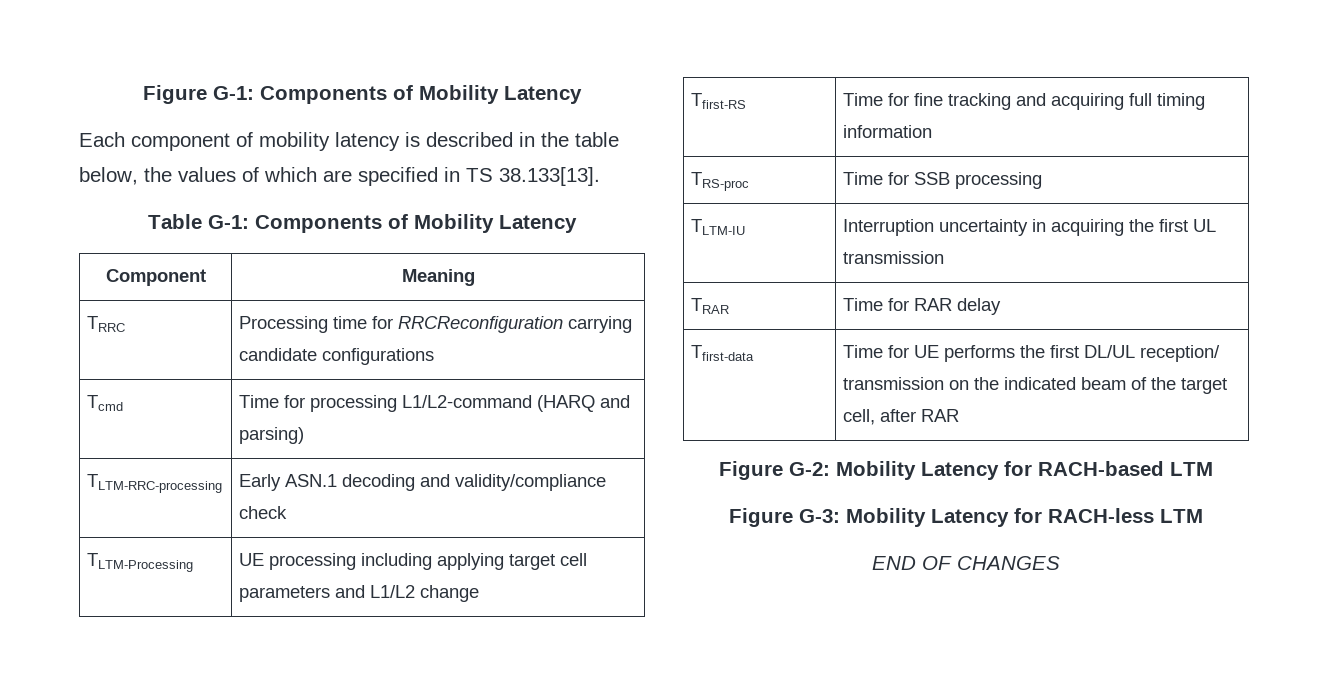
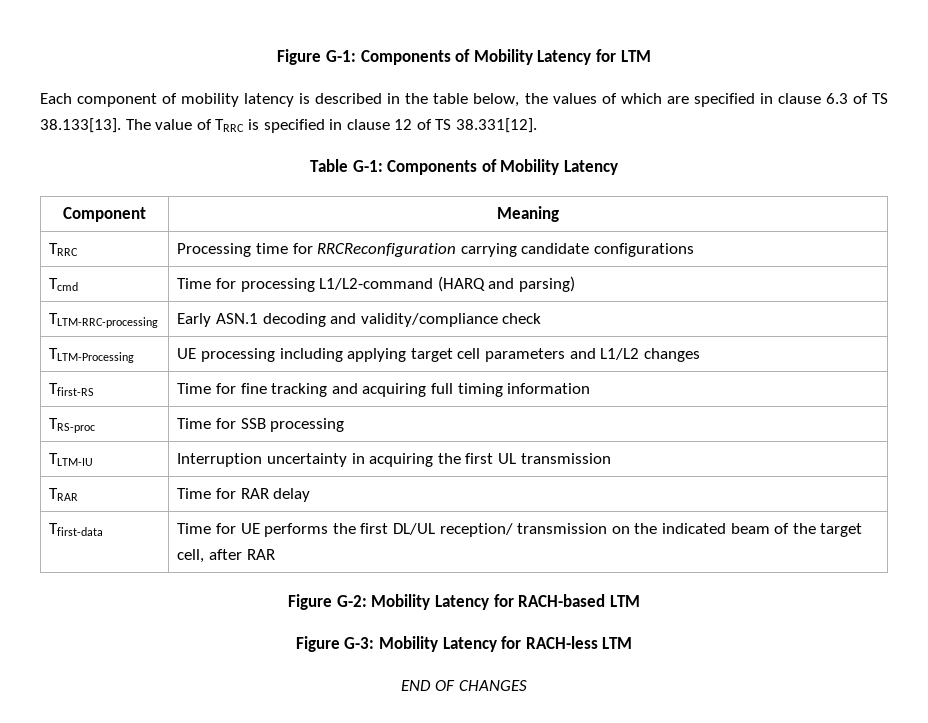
(582, 95) none -> [595,49,651,62] for LTM
(460, 174) none -> [777,93,868,104] clause 6.3 of
(600, 176) none -> [125,118,538,133] The value of TRRC is specified in clause 12 of TS 38.331[12].
[420,585,480,602] change -> [643,348,700,362] changes

